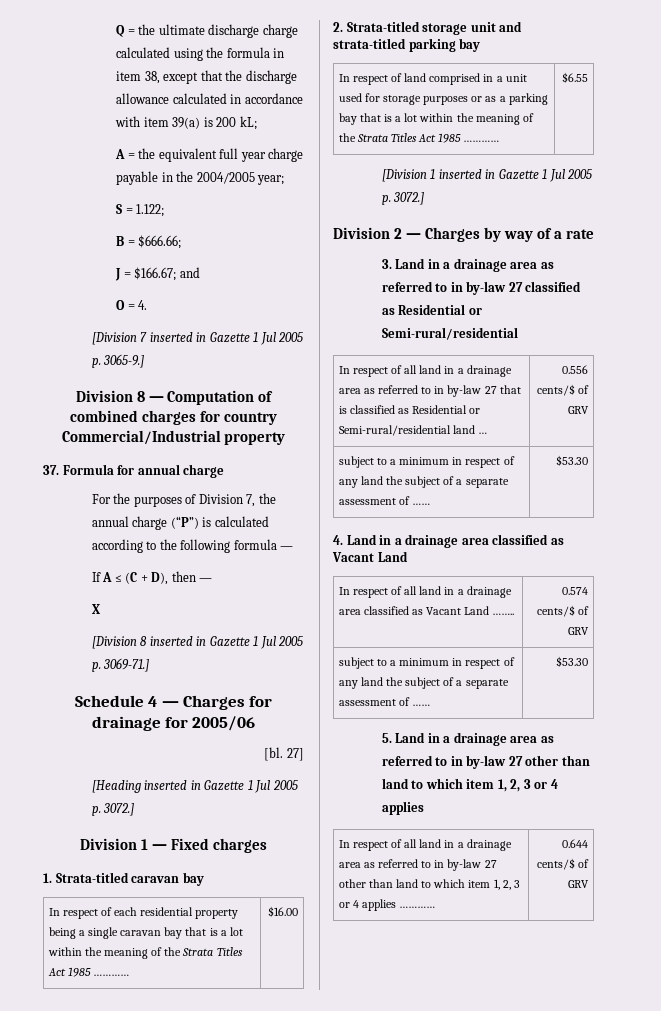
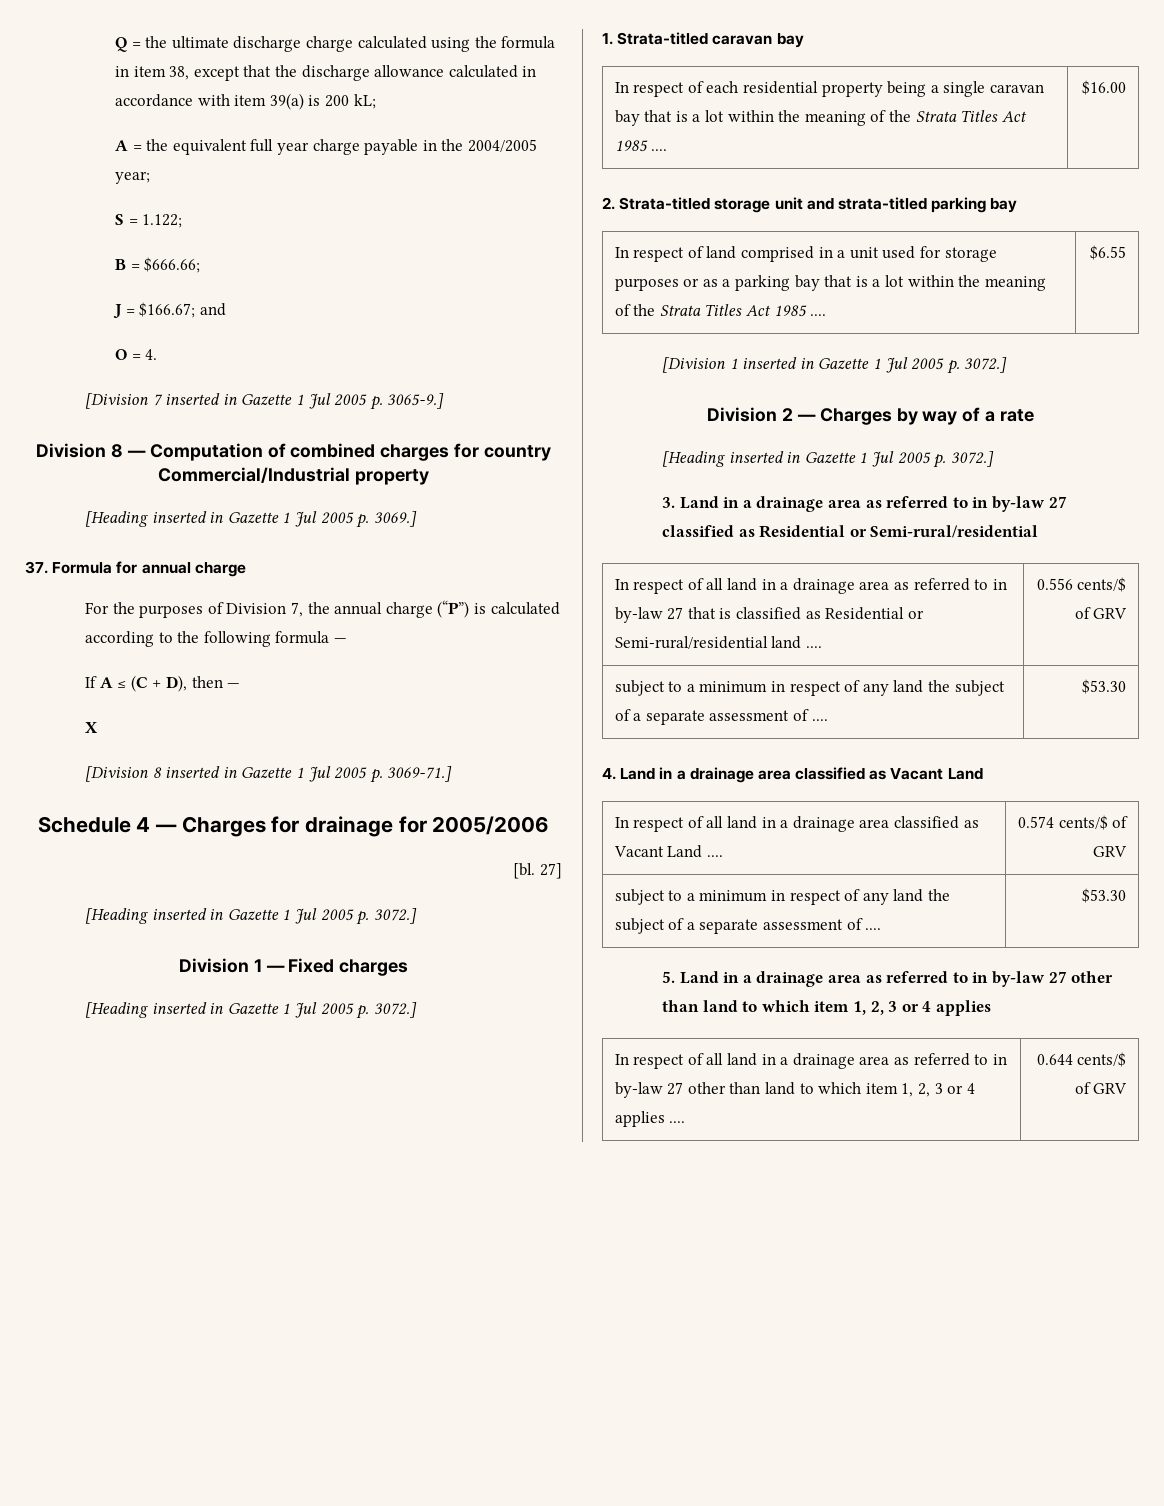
(286, 438) none -> [85,511,417,528] // [Heading inserted in Gazette 1 Jul 2005 p. 3069.]
[192,716,256,731] 2005/06 -> [432,816,550,835] 2005/2006
(267, 845) none -> [85,1002,417,1019] // [Heading inserted in Gazette 1 Jul 2005 p. 3072.]
[93,974,130,976] ………… -> [651,149,668,151] ....
[463,140,500,142] ………… -> [810,314,827,316] ....
(594, 234) none -> [662,451,994,468] // [Heading inserted in Gazette 1 Jul 2005 p. 3072.]
[478,432,488,434] … -> [805,646,822,648] ....
[412,503,431,505] …… -> [811,719,828,721] ....
[492,613,515,615] …….. -> [706,855,723,857] ....
[412,704,431,706] …… -> [865,928,882,930] ....
[399,906,436,908] ………… -> [669,1121,686,1123] ....

